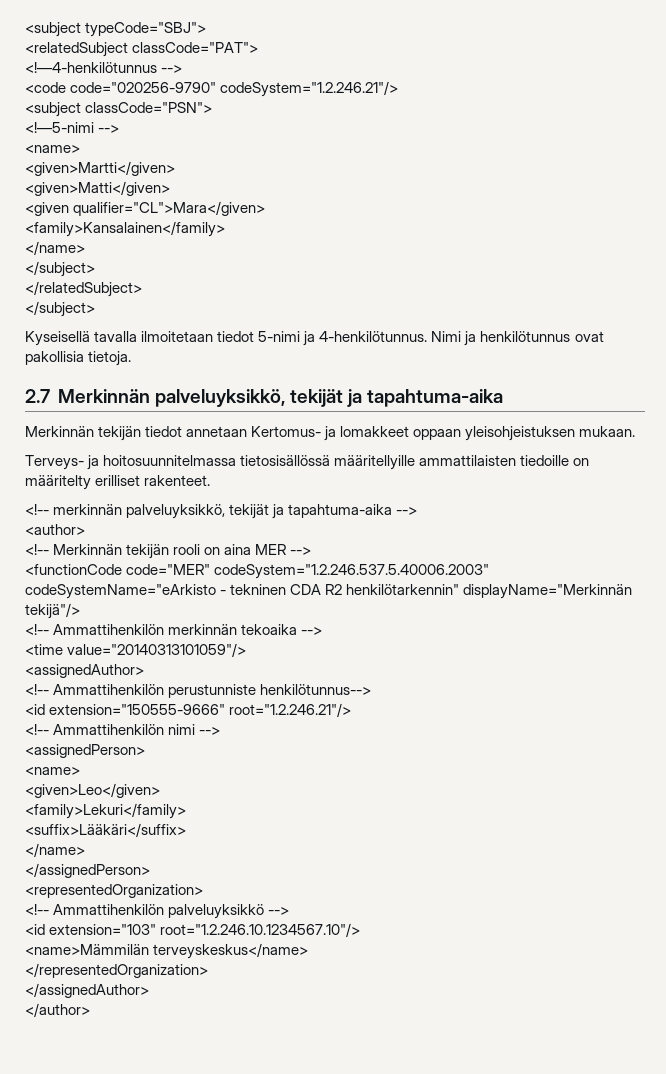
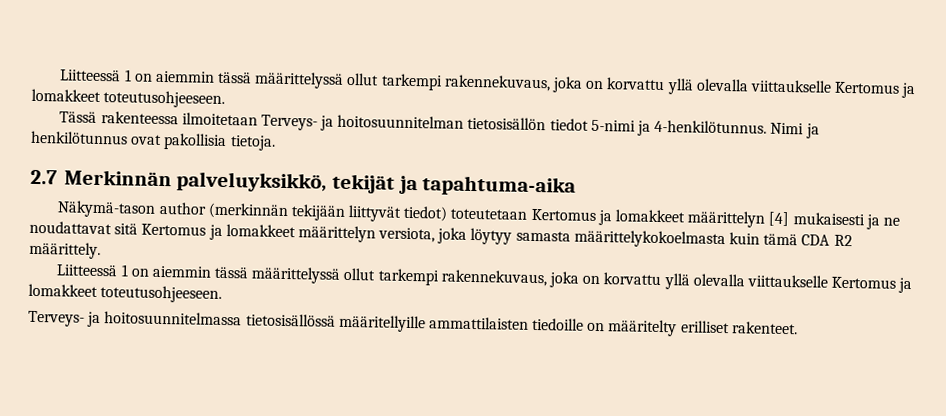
[25,22,207,37] [25,42,259,57] [25,62,183,73] [25,81,399,97] [25,102,213,117] [25,122,120,133] [25,145,80,153] [25,161,175,176] [25,181,170,196] [25,201,266,216] [25,221,225,237] [25,241,85,255] [25,261,95,277] [25,281,142,297] [25,301,95,317] [25,331,214,346] <subject typeCode="SBJ"> // <relatedSubject classCode="PAT"> // <!—4-henkilötunnus --> // <code code="020256-9790" codeSystem="1.2.246.21"/> // <subject classCode="PSN"> // <!—5-nimi --> // <name> // <given>Martti</given> // <given>Matti</given> // <given qualifier="CL">Mara</given> // <family>Kansalainen</family> // </name> // </subject> // </relatedSubject> // </subject> // Kyseisellä tavalla ilmoitetaan -> [59,69,917,99] [31,88,226,109] [59,111,547,131] Liitteessä 1 on aiemmin tässä määrittelyssä ollut tarkempi rakennekuvaus, joka on korvattu yllä olevalla viittaukselle Kertomus ja lomakkeet toteutusohjeeseen. // Tässä rakenteessa ilmoitetaan Terveys- ja hoitosuunnitelman tietosisällön
[25,426,636,441] Merkinnän tekijän tiedot annetaan Kertomus- ja lomakkeet oppaan yleisohjeistuksen mukaan. -> [57,200,900,230] [29,220,853,249] [29,241,101,260] [56,264,913,294] [28,283,223,303] Näkymä-tason author (merkinnän tekijään liittyvät tiedot) toteutetaan Kertomus ja lomakkeet määrittelyn [4] mukaisesti ja ne noudattavat sitä Kertomus ja lomakkeet määrittelyn versiota, joka löytyy samasta määrittelykokoelmasta kuin tämä CDA R2 määrittely. // Liitteessä 1 on aiemmin tässä määrittelyssä ollut tarkempi rakennekuvaus, joka on korvattu yllä olevalla viittaukselle Kertomus ja lomakkeet toteutusohjeeseen.
[25,504,418,519] [25,524,85,535] [25,544,312,559] [25,564,490,579] [25,584,633,599] [25,603,80,619] [25,624,323,635] [25,643,247,657] [25,664,144,678] [25,684,372,698] [25,703,352,717] [25,724,221,735] [25,744,145,758] [25,767,80,775] [25,783,160,798] [25,803,186,819] [25,823,186,837] [25,843,85,857] [25,863,150,878] [25,884,203,898] [25,904,290,919] [25,923,361,937] [25,943,309,959] [25,963,208,978] [25,983,149,998] [25,1003,90,1017] // <!-- merkinnän palveluyksikkö, tekijät ja tapahtuma-aika --> // <author> // <!-- Merkinnän tekijän rooli on aina MER --> // <functionCode code="MER" codeSystem="1.2.246.537.5.40006.2003" codeSystemName="eArkisto - tekninen CDA R2 henkilötarkennin" displayName="Merkinnän tekijä"/> // <!-- Ammattihenkilön merkinnän tekoaika --> // <time value="20140313101059"/> // <assignedAuthor> // <!-- Ammattihenkilön perustunniste henkilötunnus--> // <id extension="150555-9666" root="1.2.246.21"/> // <!-- Ammattihenkilön nimi --> // <assignedPerson> // <name> // <given>Leo</given> // <family>Lekuri</family> // <suffix>Lääkäri</suffix> // </name> // </assignedPerson> // <representedOrganization> // <!-- Ammattihenkilön palveluyksikkö --> // <id extension="103" root="1.2.246.10.1234567.10"/> // <name>Mämmilän terveyskeskus</name> // </representedOrganization> // </assignedAuthor> // </author> -> (798, 328) none

